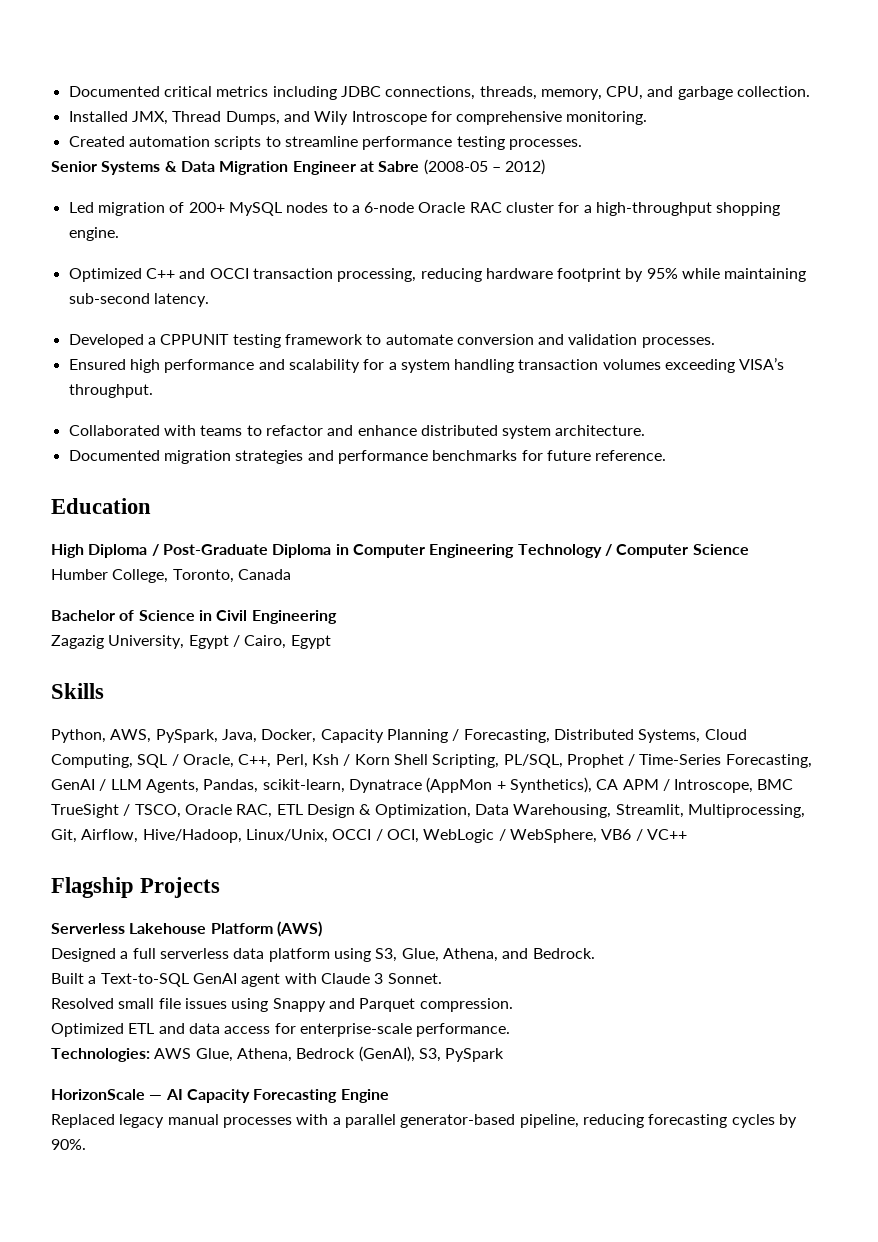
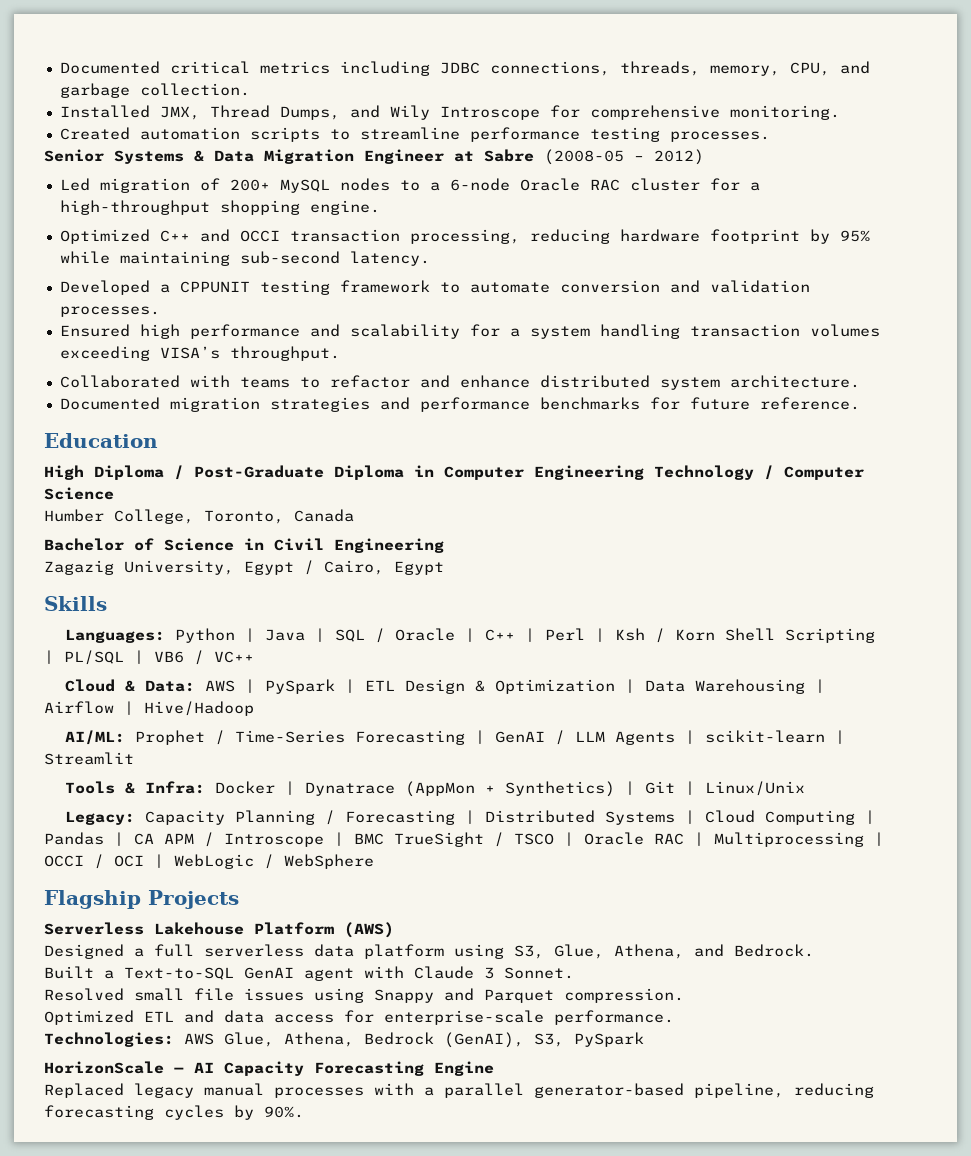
[51,729,747,743] [51,754,563,768] Python, AWS, PySpark, Java, Docker, Capacity Planning / Forecasting, Distributed Systems, Cloud Computing, SQL / Oracle, C++, Perl, Ksh / Korn Shell Scripting, PL/SQL, -> [64,628,875,643] [44,650,254,665] [64,679,825,694] [44,701,254,716] [64,730,125,745] Languages: Python | Java | SQL / Oracle | C++ | Perl | Ksh / Korn Shell Scripting | PL/SQL | VB6 / VC++ // Cloud & Data: AWS | PySpark | ETL Design & Optimization | Data Warehousing | Airflow | Hive/Hadoop // AI/ML:
[725,754,812,768] Forecasting, -> [354,730,485,745] Forecasting |
[145,777,592,793] Agents, Pandas, scikit-learn, Dynatrace (AppMon + Synthetics), -> [614,730,845,745] [44,752,134,765] [64,781,805,797] [64,810,875,825] [44,832,124,846] Agents | scikit-learn | Streamlit // Tools & Infra: Docker | Dynatrace (AppMon + Synthetics) | Git | Linux/Unix // Legacy: Capacity Planning / Forecasting | Distributed Systems | Cloud Computing | Pandas |
[674,779,754,793] Introscope, -> [224,832,344,847] Introscope |
[134,804,805,818] [51,829,687,843] TSCO, Oracle RAC, ETL Design & Optimization, Data Warehousing, Streamlit, Multiprocessing, Git, Airflow, Hive/Hadoop, Linux/Unix, OCCI / OCI, WebLogic / WebSphere, VB6 / VC++ -> [514,832,884,847] [44,854,374,869] TSCO | Oracle RAC | Multiprocessing | OCCI / OCI | WebLogic / WebSphere

